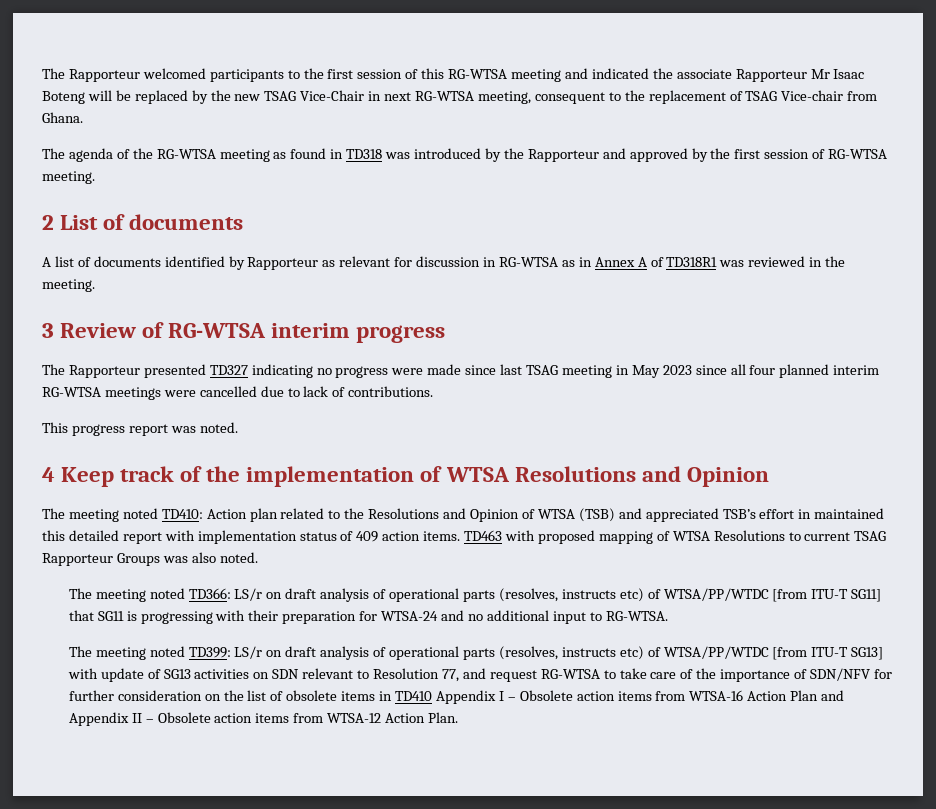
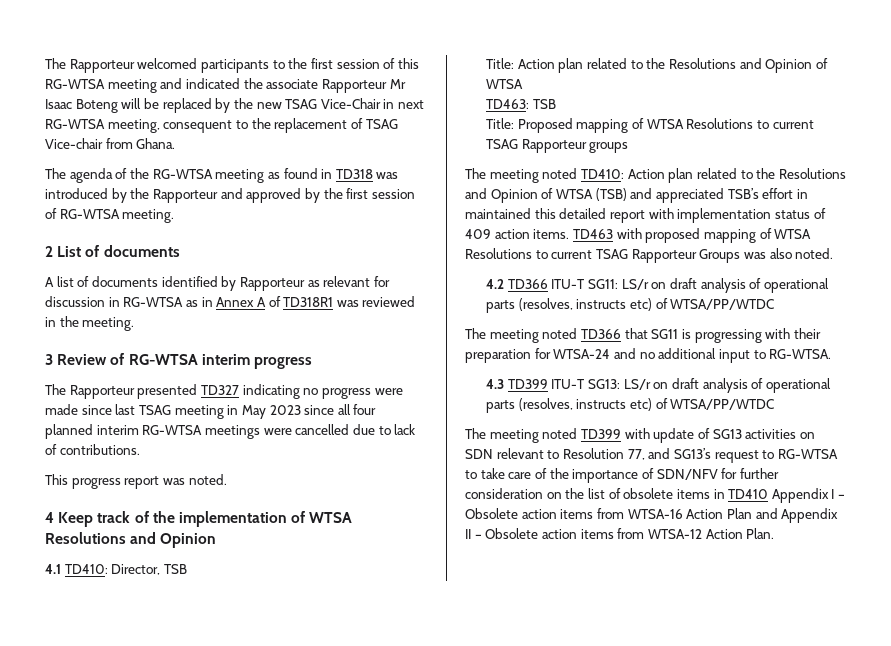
(769, 477) none -> [45,564,187,575] [486,58,828,73] [486,79,524,89] [486,99,556,109] [486,118,814,133] [486,139,629,153] // 4.1 TD410: Director, TSB // Title: Action plan related to the Resolutions and Opinion of WTSA // TD463: TSB // Title: Proposed mapping of WTSA Resolutions to current TSAG Rapporteur groups
[68,588,231,602] The meeting noted TD366: -> [486,279,618,289] 4.2 TD366 ITU-T SG11:
[772,589,882,602] [from ITU-T SG11] -> [465,328,621,343] // The meeting noted TD366
[68,646,231,660] The meeting noted TD399: -> [486,379,620,389] 4.3 TD399 ITU-T SG13:
[772,647,884,660] [from ITU-T SG13] -> [465,428,621,443] // The meeting noted TD399
[489,670,537,682] request -> [673,448,775,463] SG13’s request to

